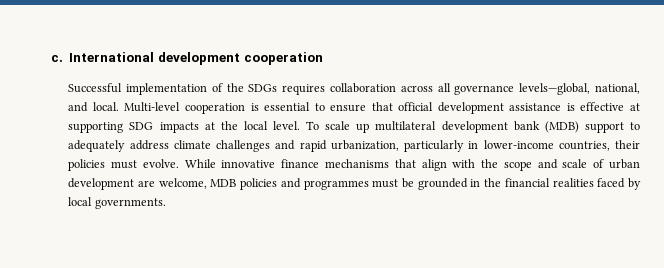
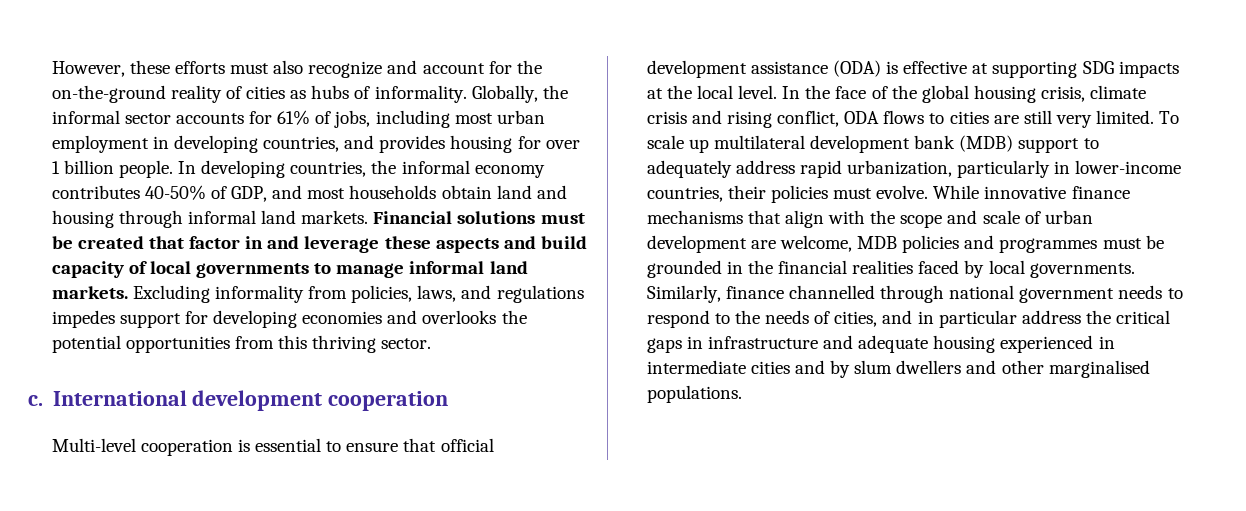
[51,52,323,65] [68,83,640,95] [68,102,119,112] c. International development cooperation // Successful implementation of the SDGs requires collaboration across all governance levels—global, national, and local. -> [51,60,542,78] [51,85,568,103] [51,110,545,128] [51,135,580,153] [51,160,545,178] [51,185,567,202] [51,210,585,228] [51,236,587,253] [51,261,528,278] [51,285,584,303] [51,310,527,328] [51,335,432,353] [28,390,449,411] However, these efforts must also recognize and account for the on-the-ground reality of cities as hubs of informality. Globally, the informal sector accounts for 61% of jobs, including most urban employment in developing countries, and provides housing for over 1 billion people. In developing countries, the informal economy contributes 40-50% of GDP, and most households obtain land and housing through informal land markets. Financial solutions must be created that factor in and leverage these aspects and build capacity of local governments to manage informal land markets. Excluding informality from policies, laws, and regulations impedes support for developing economies and overlooks the potential opportunities from this thriving sector. // c. International development cooperation //
(562, 107) none -> [832,60,881,77] (ODA)
(300, 125) none -> [782,85,1147,103] [646,110,1155,128] In the face of the global housing crisis, climate crisis and rising conflict, ODA flows to cities are still very limited.
[173,140,296,152] climate challenges and -> (795, 167) none
(166, 203) none -> [646,285,1183,303] [646,310,1171,328] [646,335,1115,353] [646,360,1150,378] [646,385,742,403] Similarly, finance channelled through national government needs to respond to the needs of cities, and in particular address the critical gaps in infrastructure and adequate housing experienced in intermediate cities and by slum dwellers and other marginalised populations.

